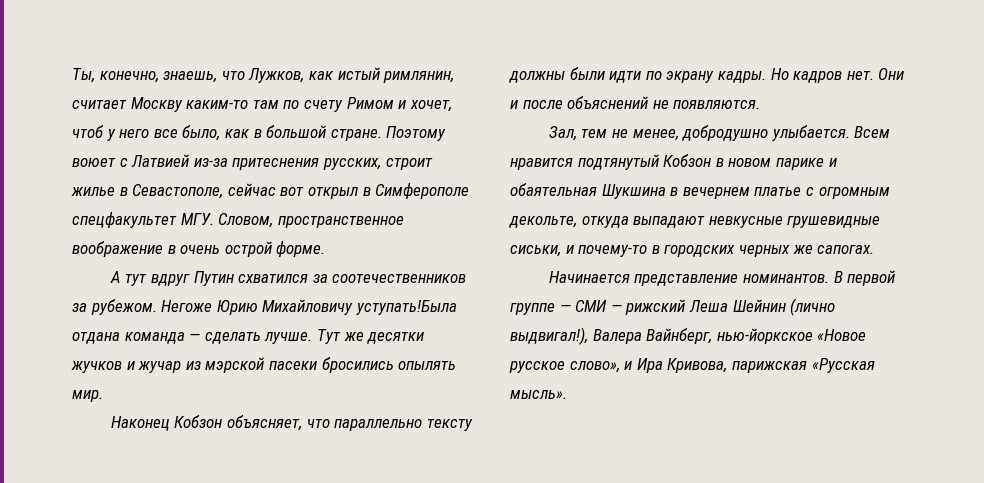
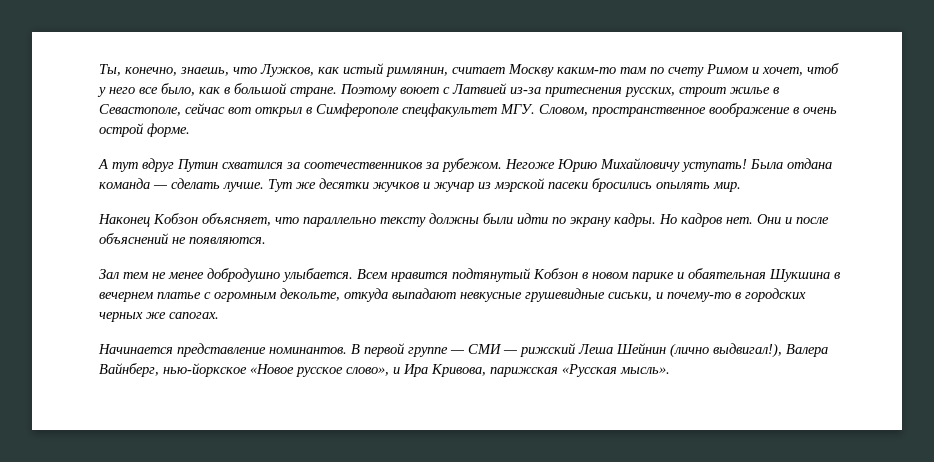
[355,300,457,315] уступать!Была -> [681,159,783,172] уступать! Была
[548,126,577,141] Зал, -> [99,269,119,279] Зал
[632,129,679,141] менее, -> [168,272,204,279] менее

